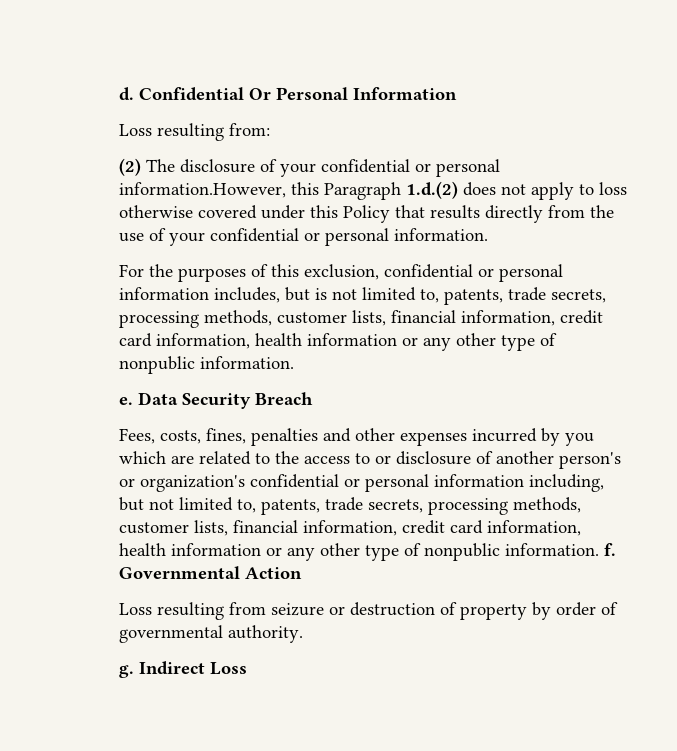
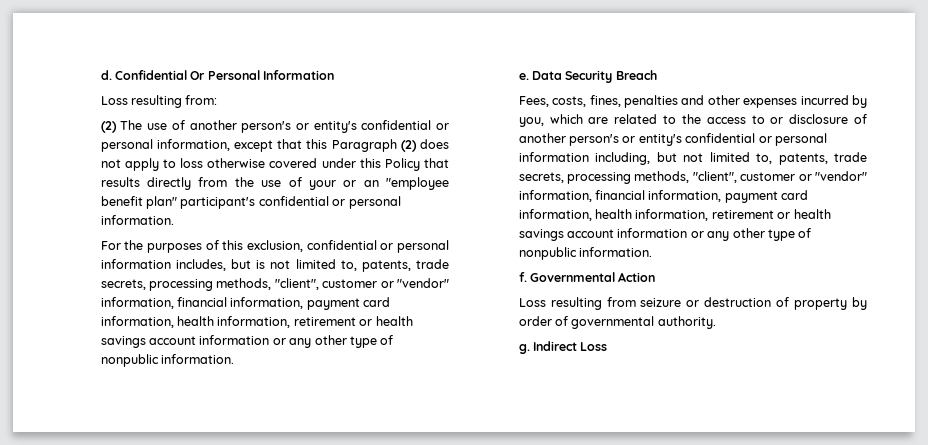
[179,159,500,177] [118,182,286,198] disclosure of your confidential or personal information.However, -> [147,120,449,133] [100,139,303,152] use of another person's or entity's confidential or personal information, except that
[405,181,458,199] 1.d.(2) -> [400,140,417,152] (2)
(205, 239) none -> [343,177,449,190] [100,196,256,209] or an "employee benefit plan" participant's
[276,310,603,326] [118,333,302,349] customer lists, financial information, credit card information, health -> [274,278,450,290] [100,297,391,310] [100,316,413,328] [100,336,197,348] "client", customer or "vendor" information, financial information, payment card information, health information, retirement or health savings account
[564,433,594,446] you -> [518,117,544,127] you,
[139,475,245,492] organization's -> [638,134,682,146] entity's
[118,520,581,536] [118,543,599,561] customer lists, financial information, credit card information, health information or any other type of nonpublic information. -> [692,171,867,183] [518,190,809,203] [518,209,831,221] [518,228,812,241] [518,247,653,260] "client", customer or "vendor" information, financial information, payment card information, health information, retirement or health savings account information or any other type of nonpublic information. //

